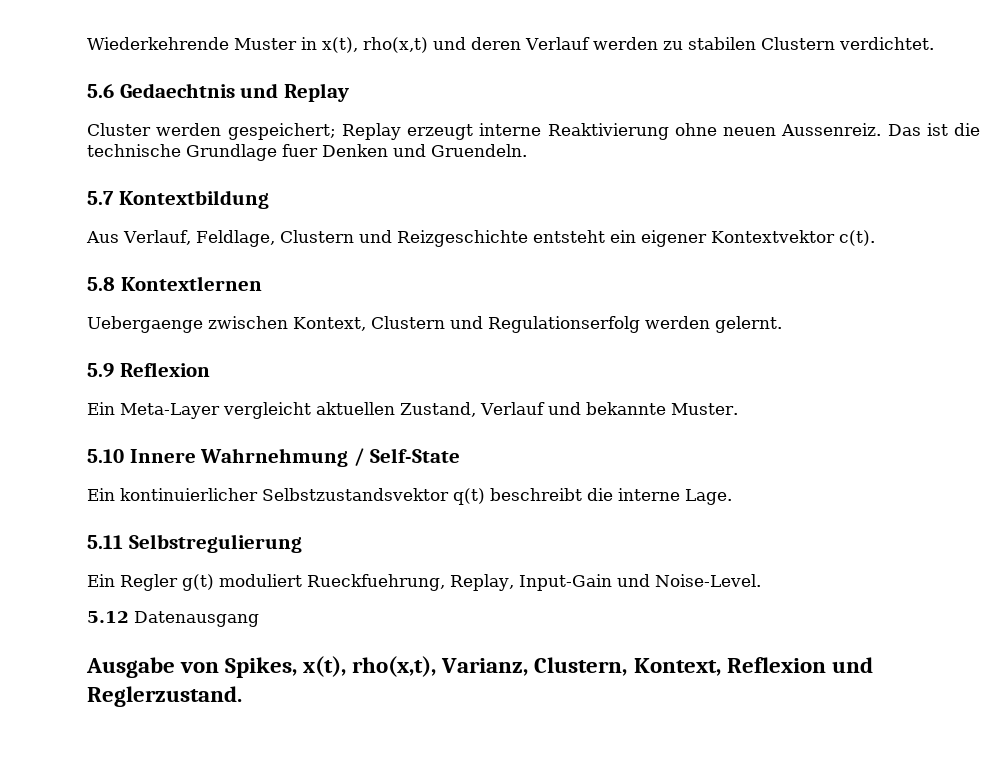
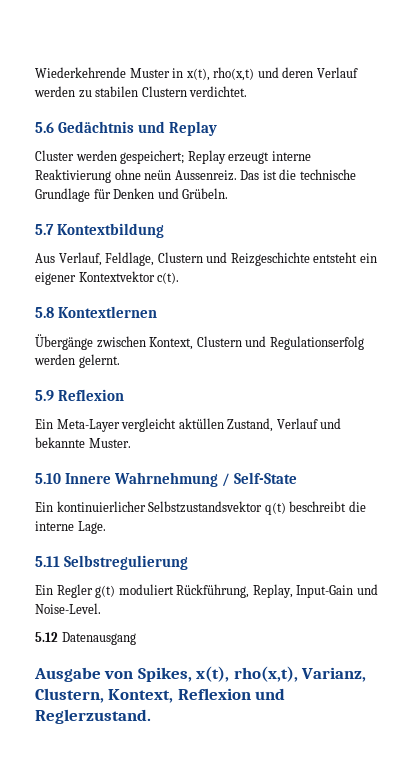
[119,83,235,98] Gedaechtnis -> [58,121,135,133] Gedächtnis
[723,127,776,136] neuen -> [144,170,172,180] neün
[282,144,318,157] fuer -> [93,189,111,199] für
[431,144,527,157] Gruendeln. -> [182,188,229,199] Grübeln.
[87,316,203,333] Uebergaenge -> [35,334,93,350] Übergänge
[316,402,395,415] aktuellen -> [178,418,224,429] aktüllen
[307,574,445,591] Rueckfuehrung, -> [176,584,250,598] Rückführung,

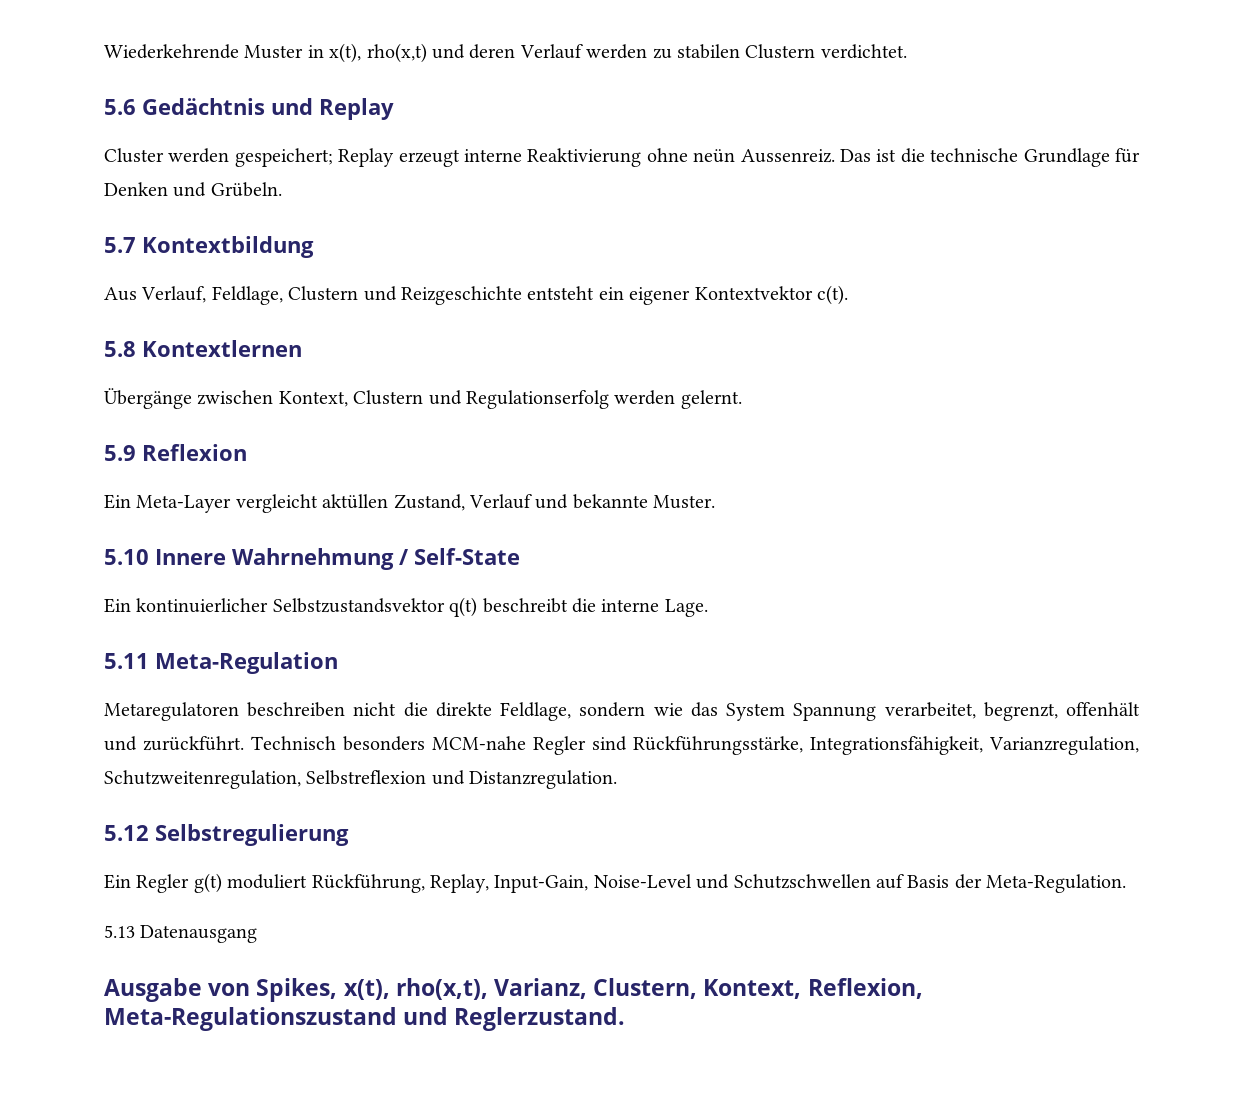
(60, 561) none -> [155,652,338,674] [104,702,1141,721] [104,736,1139,755] [104,770,618,789] [104,825,149,841] Meta-Regulation // Metaregulatoren beschreiben nicht die direkte Feldlage, sondern wie das System Spannung verarbeitet, begrenzt, offenhält und zurückführt. Technisch besonders MCM-nahe Regler sind Rückführungsstärke, Integrationsfähigkeit, Varianzregulation, Schutzweitenregulation, Selbstreflexion und Distanzregulation. // 5.12
[296,584,378,598] [35,603,101,614] [35,632,58,642] Input-Gain und Noise-Level. // 5.12 -> [494,874,1127,893] [104,925,135,938] Input-Gain, Noise-Level und Schutzschwellen auf Basis der Meta-Regulation. // 5.13
[177,688,251,700] Reflexion -> [807,978,923,999] [104,1007,397,1031] Reflexion, Meta-Regulationszustand

